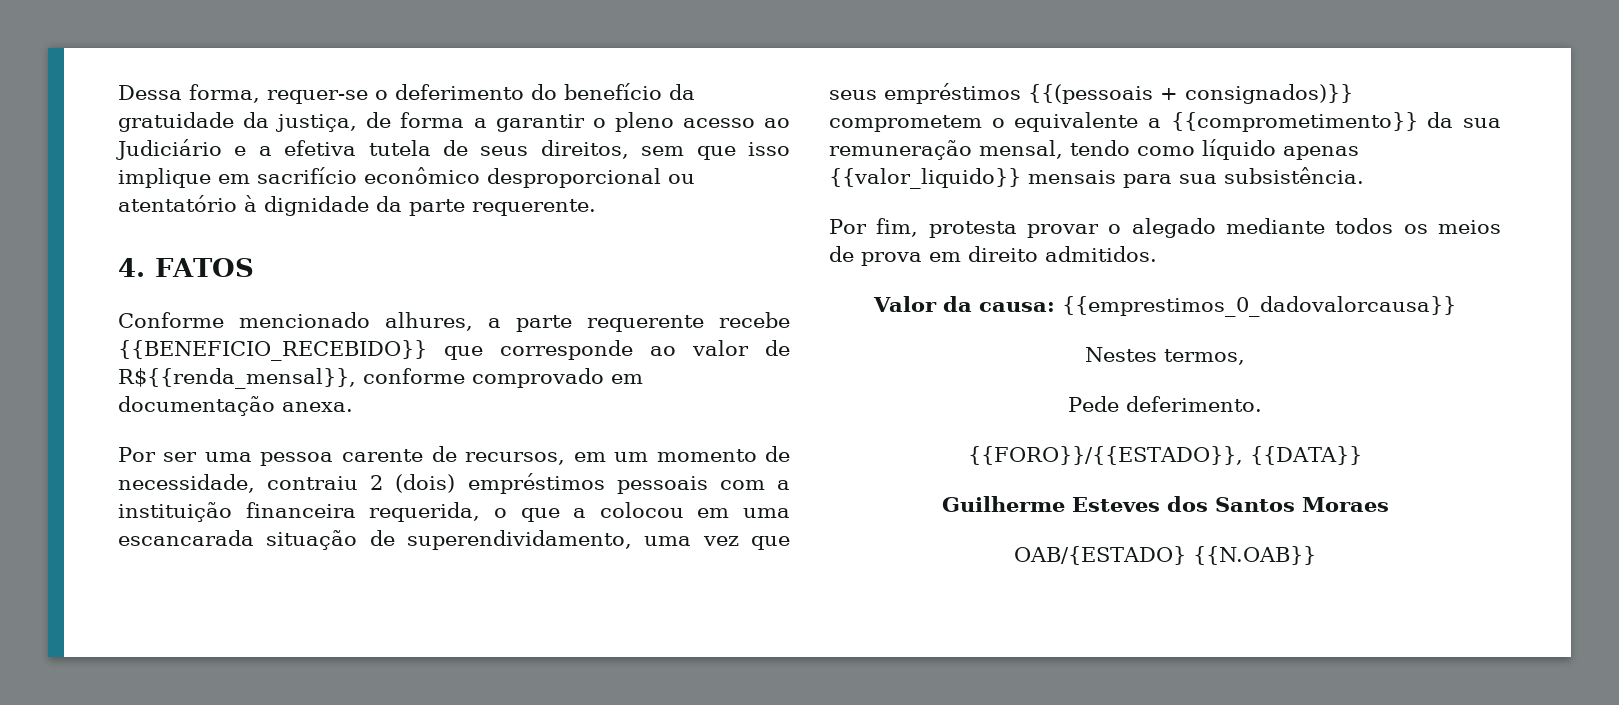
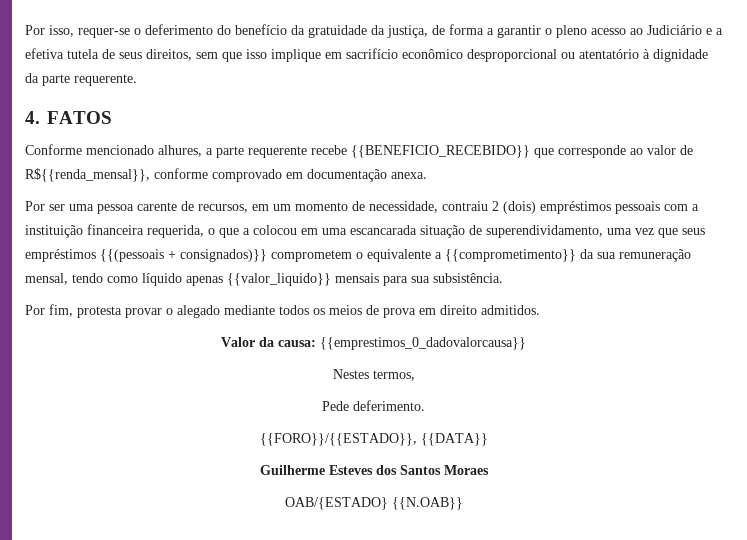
[118,84,260,103] Dessa forma, -> [25,25,74,37] Por isso,

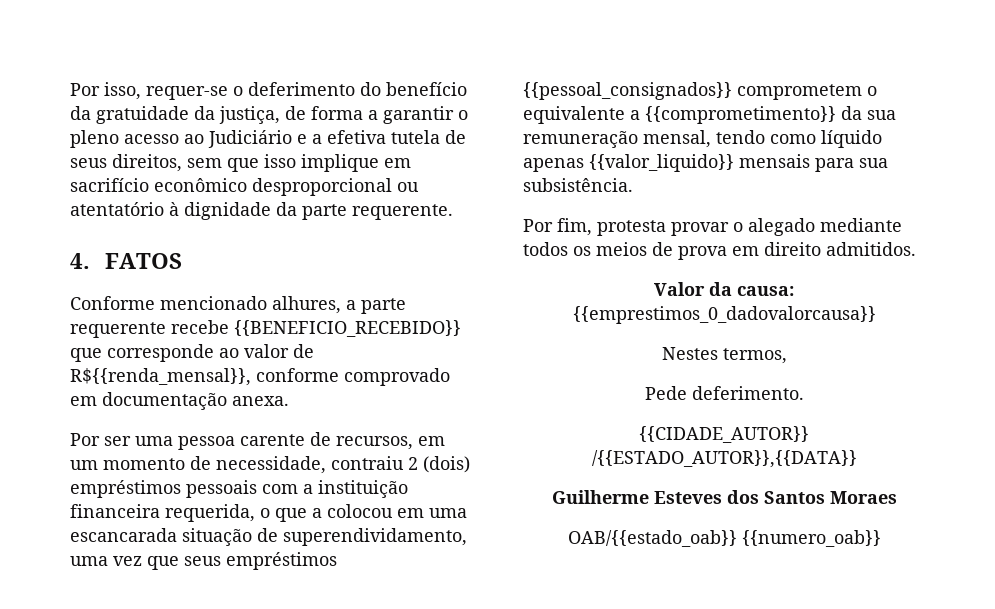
[100,249,267,262] {{(pessoais + consignados)}} -> [523,82,732,100] {{pessoal_consignados}}
[259,433,488,446] {{FORO}}/{{ESTADO}}, {{DATA}} -> [639,426,809,443] [591,450,857,468] {{CIDADE_AUTOR}} /{{ESTADO_AUTOR}},{{DATA}}
[284,497,463,510] OAB/{ESTADO} {{N.OAB}} -> [567,530,881,547] OAB/{{estado_oab}} {{numero_oab}}

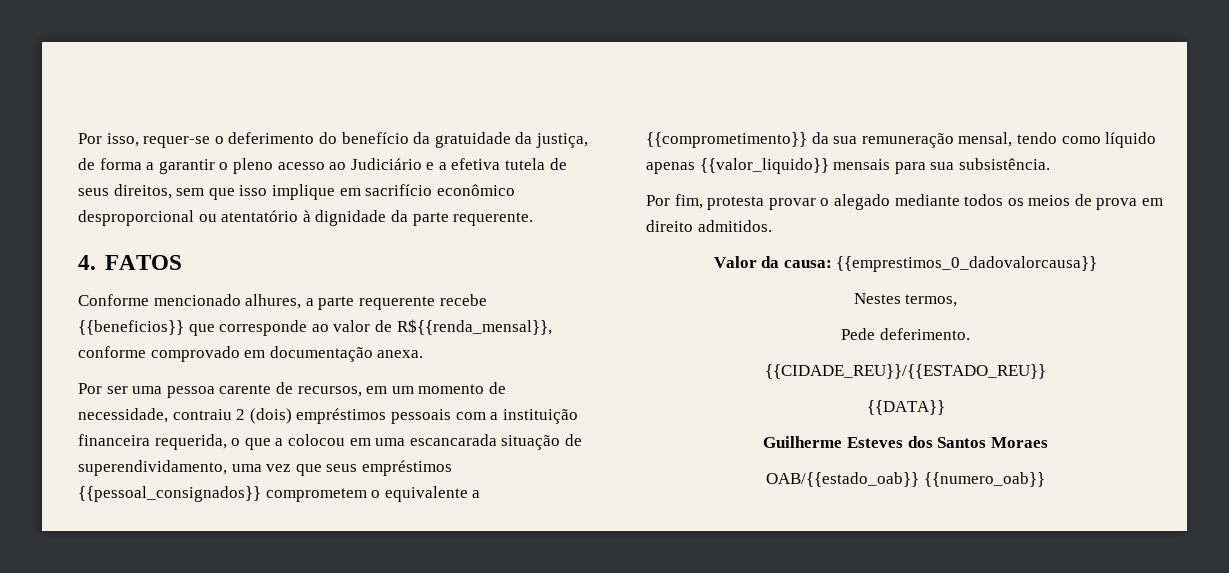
[234,320,461,337] {{BENEFICIO_RECEBIDO}} -> [78,320,184,335] {{beneficios}}
[639,426,809,443] [591,450,857,468] {{CIDADE_AUTOR}} /{{ESTADO_AUTOR}},{{DATA}} -> [765,364,1046,379] [866,400,945,415] {{CIDADE_REU}}/{{ESTADO_REU}} // {{DATA}}

